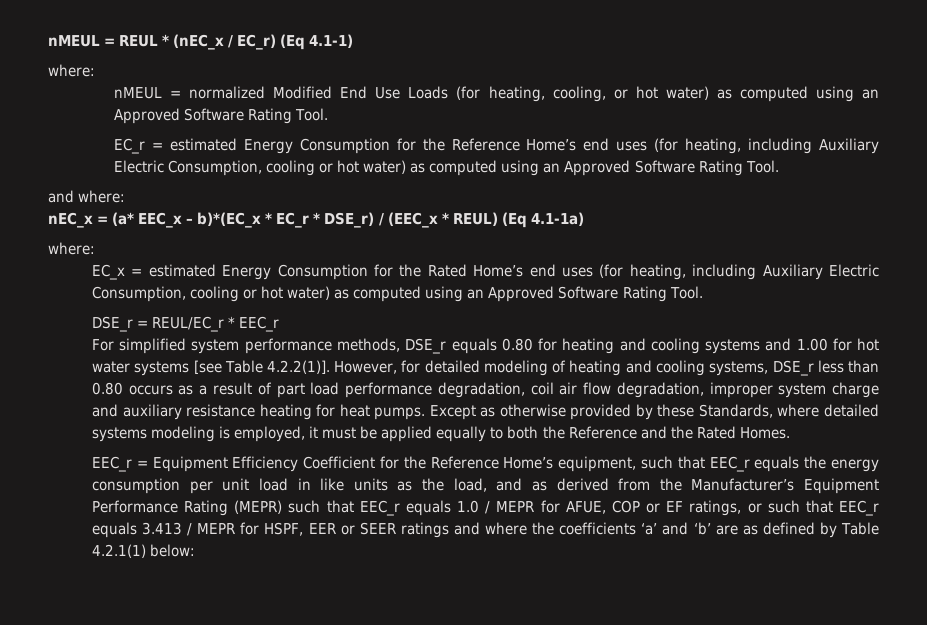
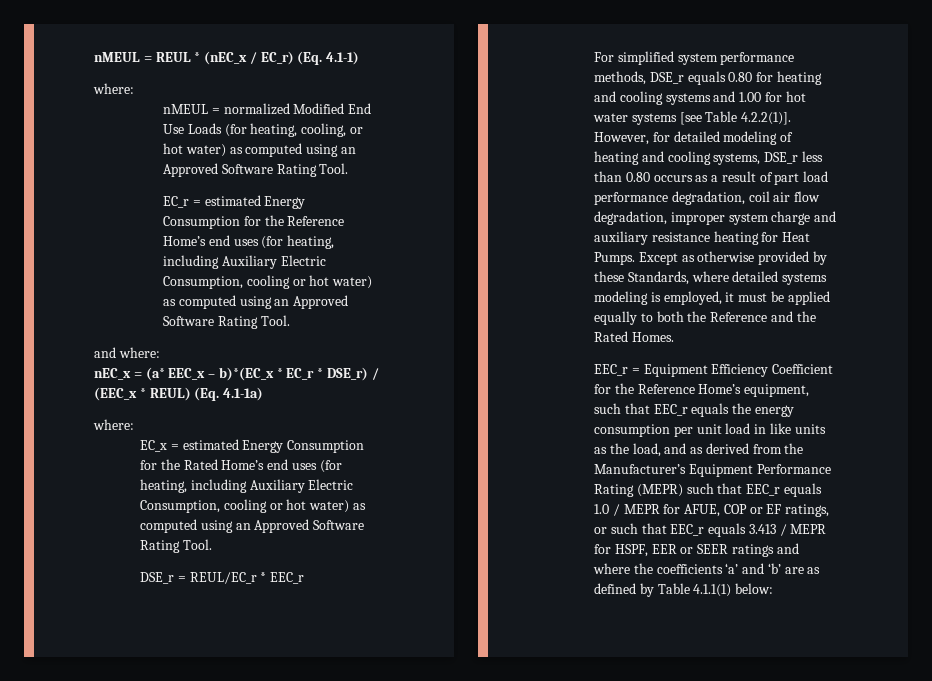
[280,34,306,50] (Eq -> [297,51,323,65] (Eq.
[501,212,527,228] (Eq -> [194,387,220,401] (Eq.
[339,404,426,420] heat pumps. -> [782,232,811,242] [594,252,636,265] Heat Pumps.
[91,544,146,558] 4.2.1(1) -> [693,584,732,597] 4.1.1(1)

